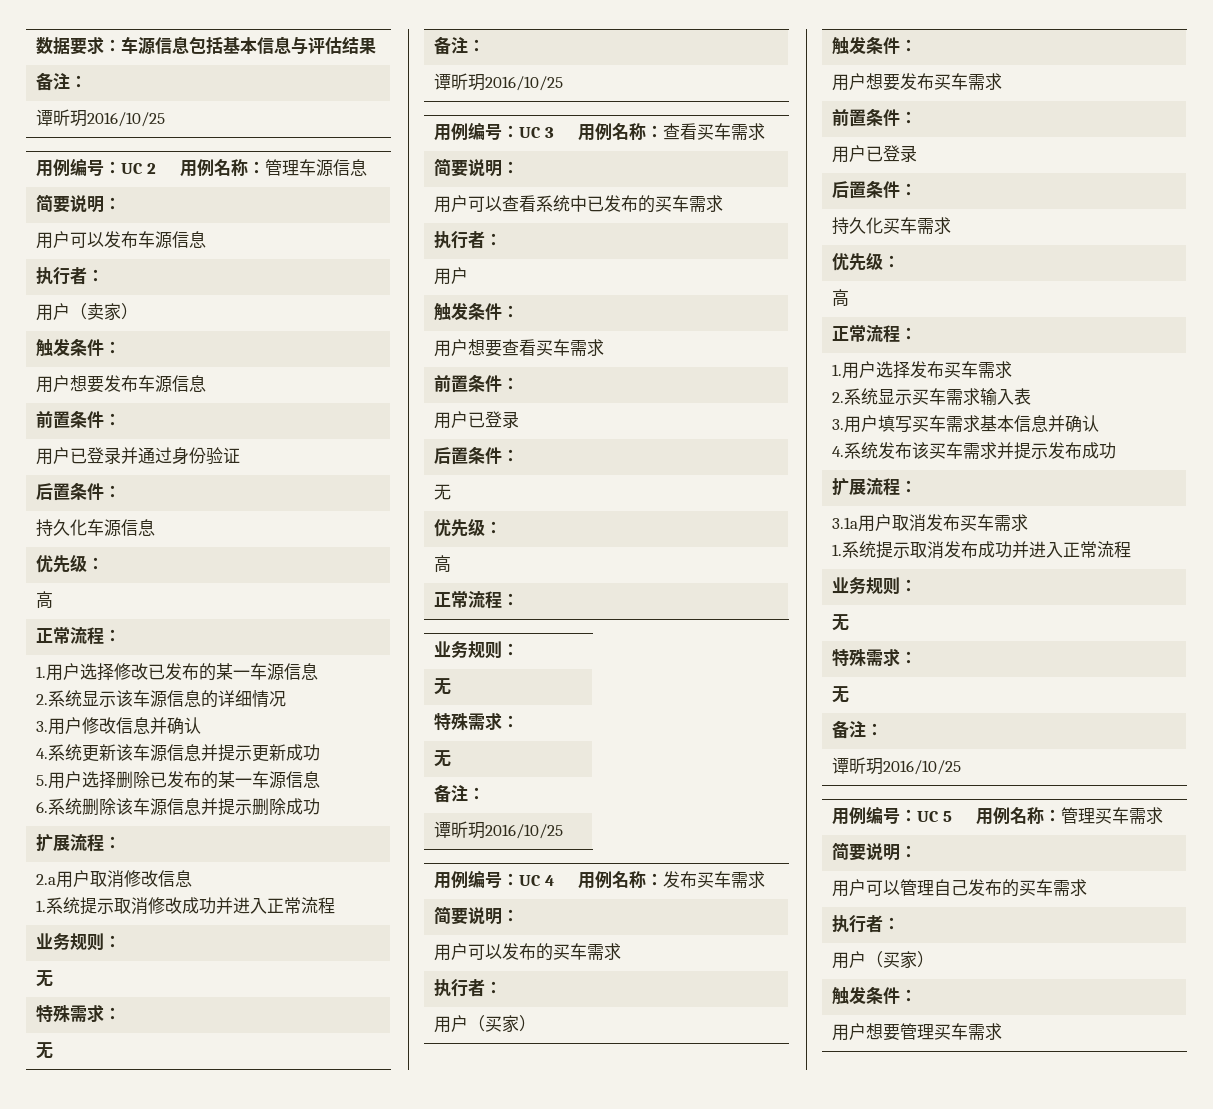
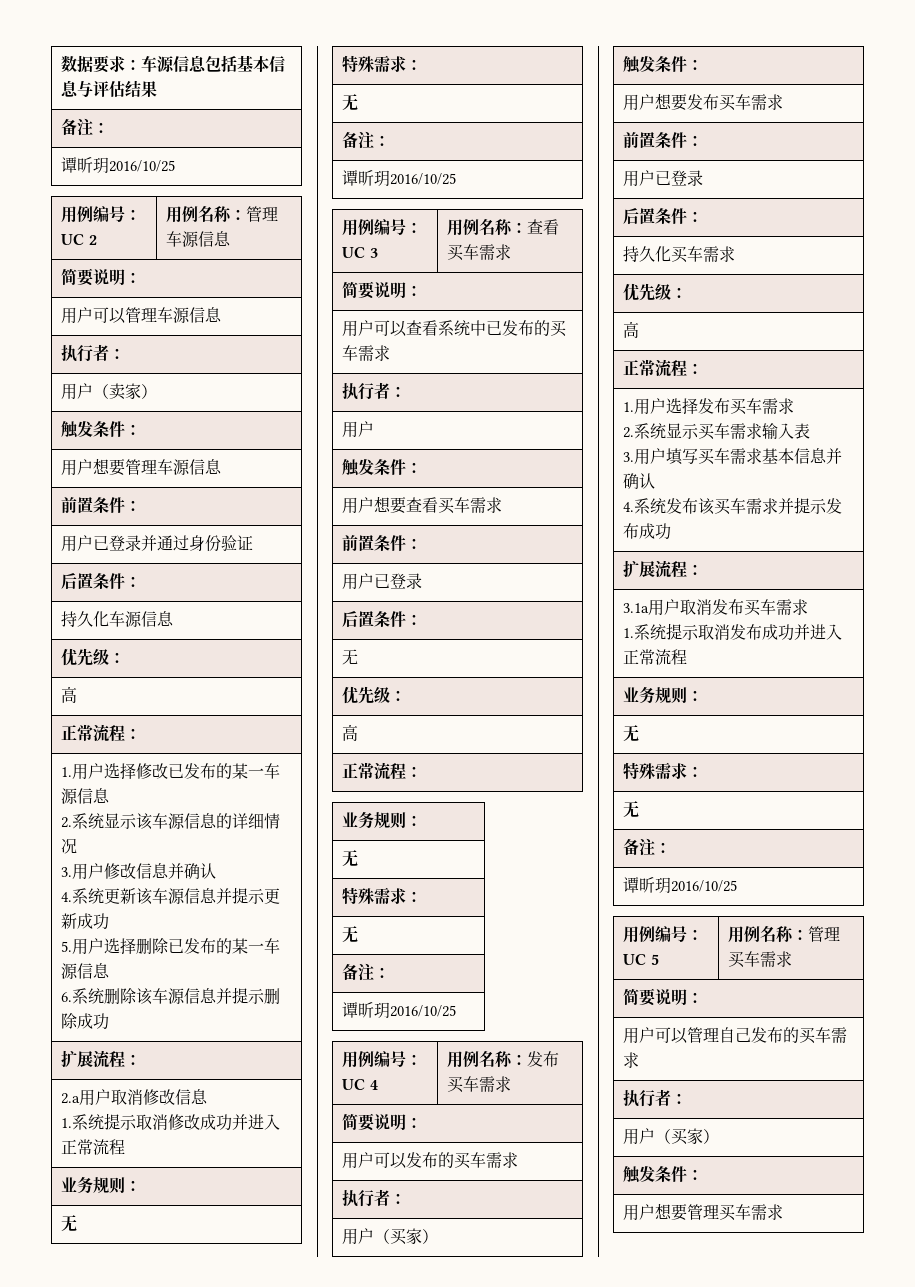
[104,231,139,248] 发布 -> [125,307,158,323] 管理
[104,375,139,392] 发布 -> [125,459,158,475] 管理

